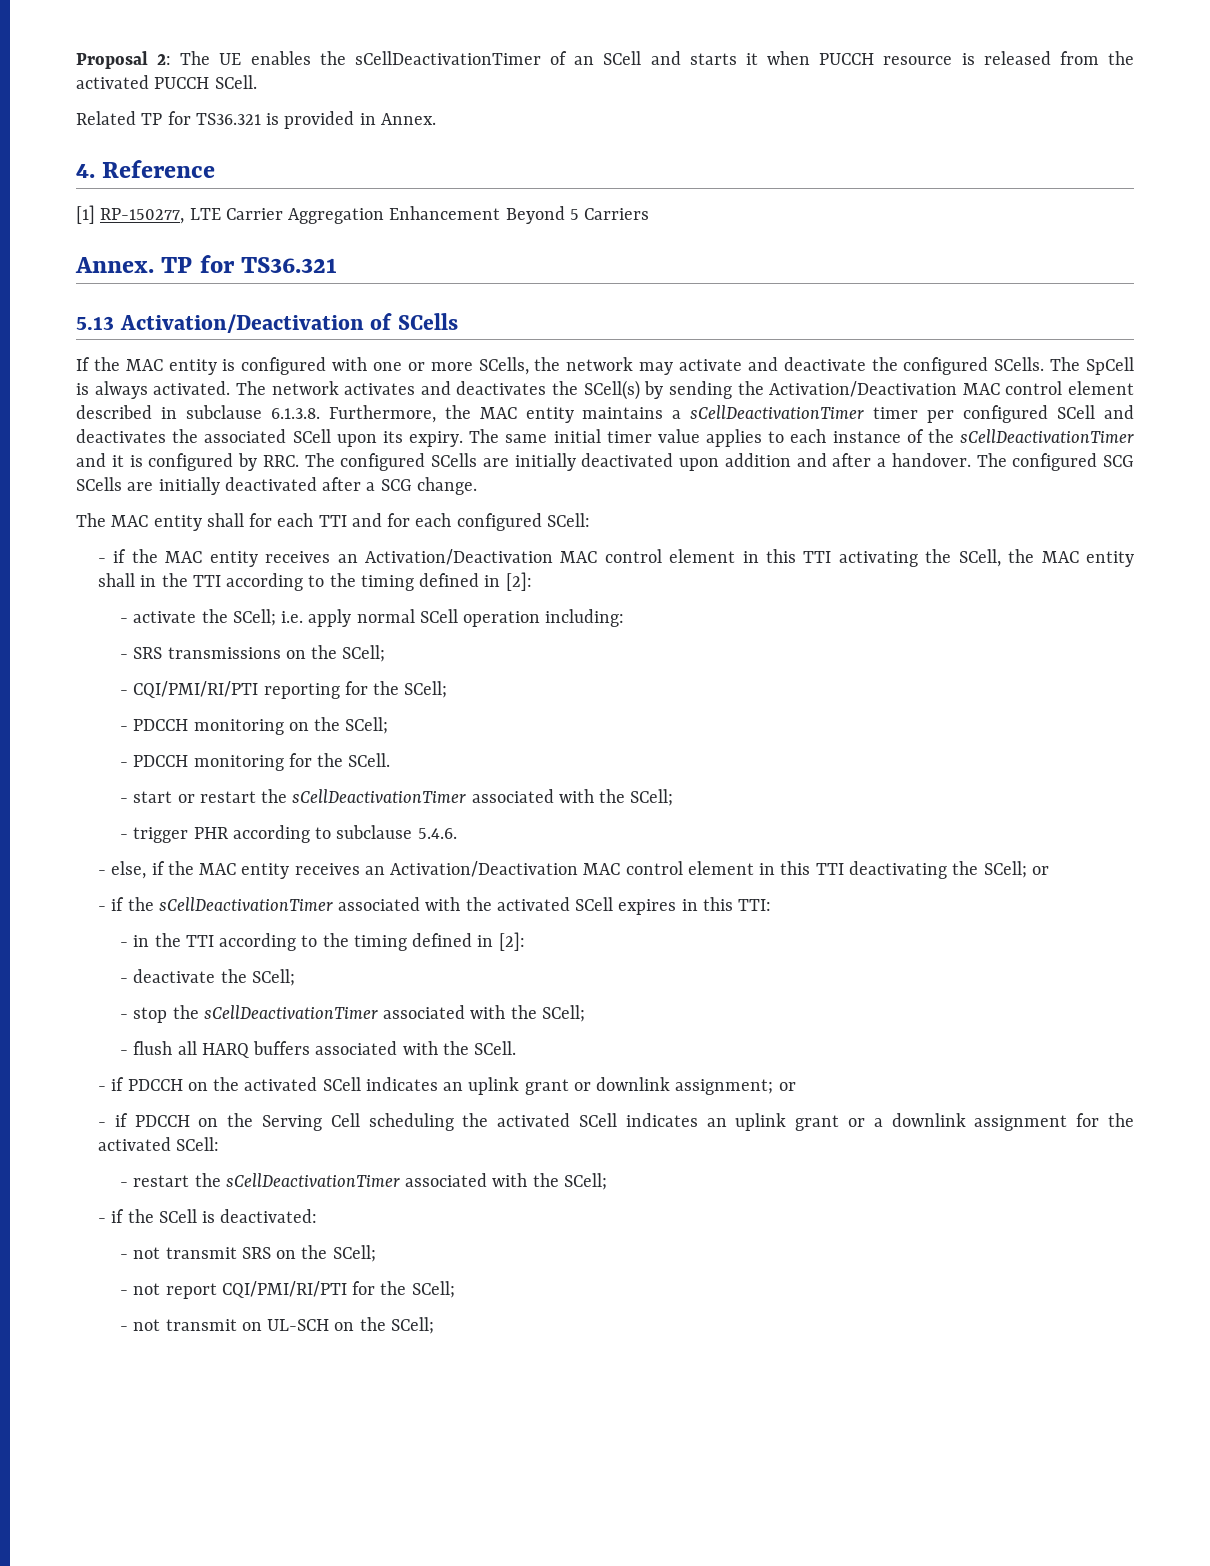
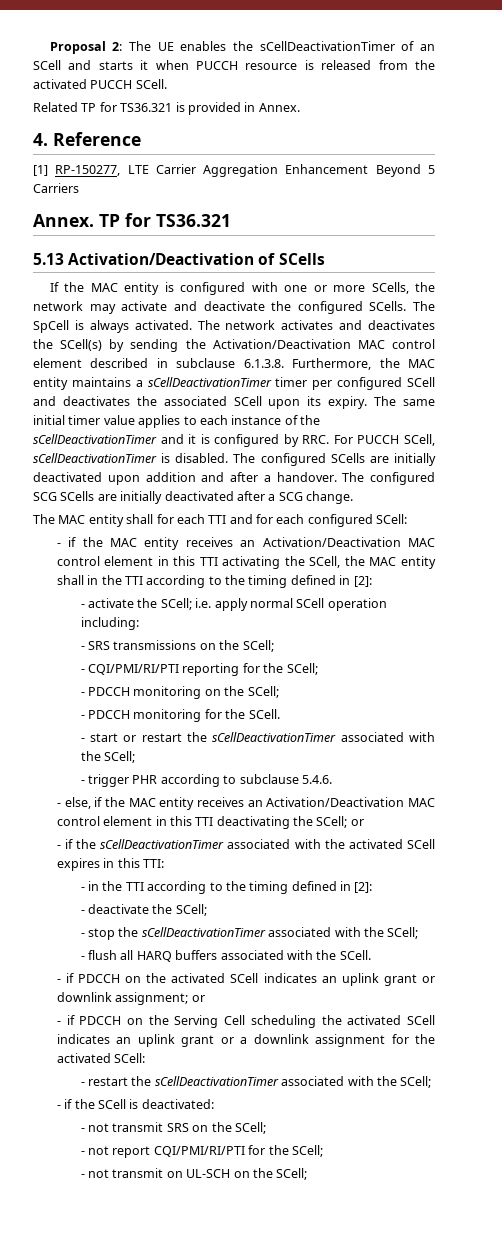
(299, 461) none -> [333,434,435,446] [33,453,229,463] For PUCCH SCell, sCellDeactivationTimer is disabled.

